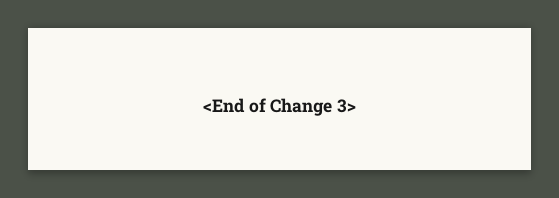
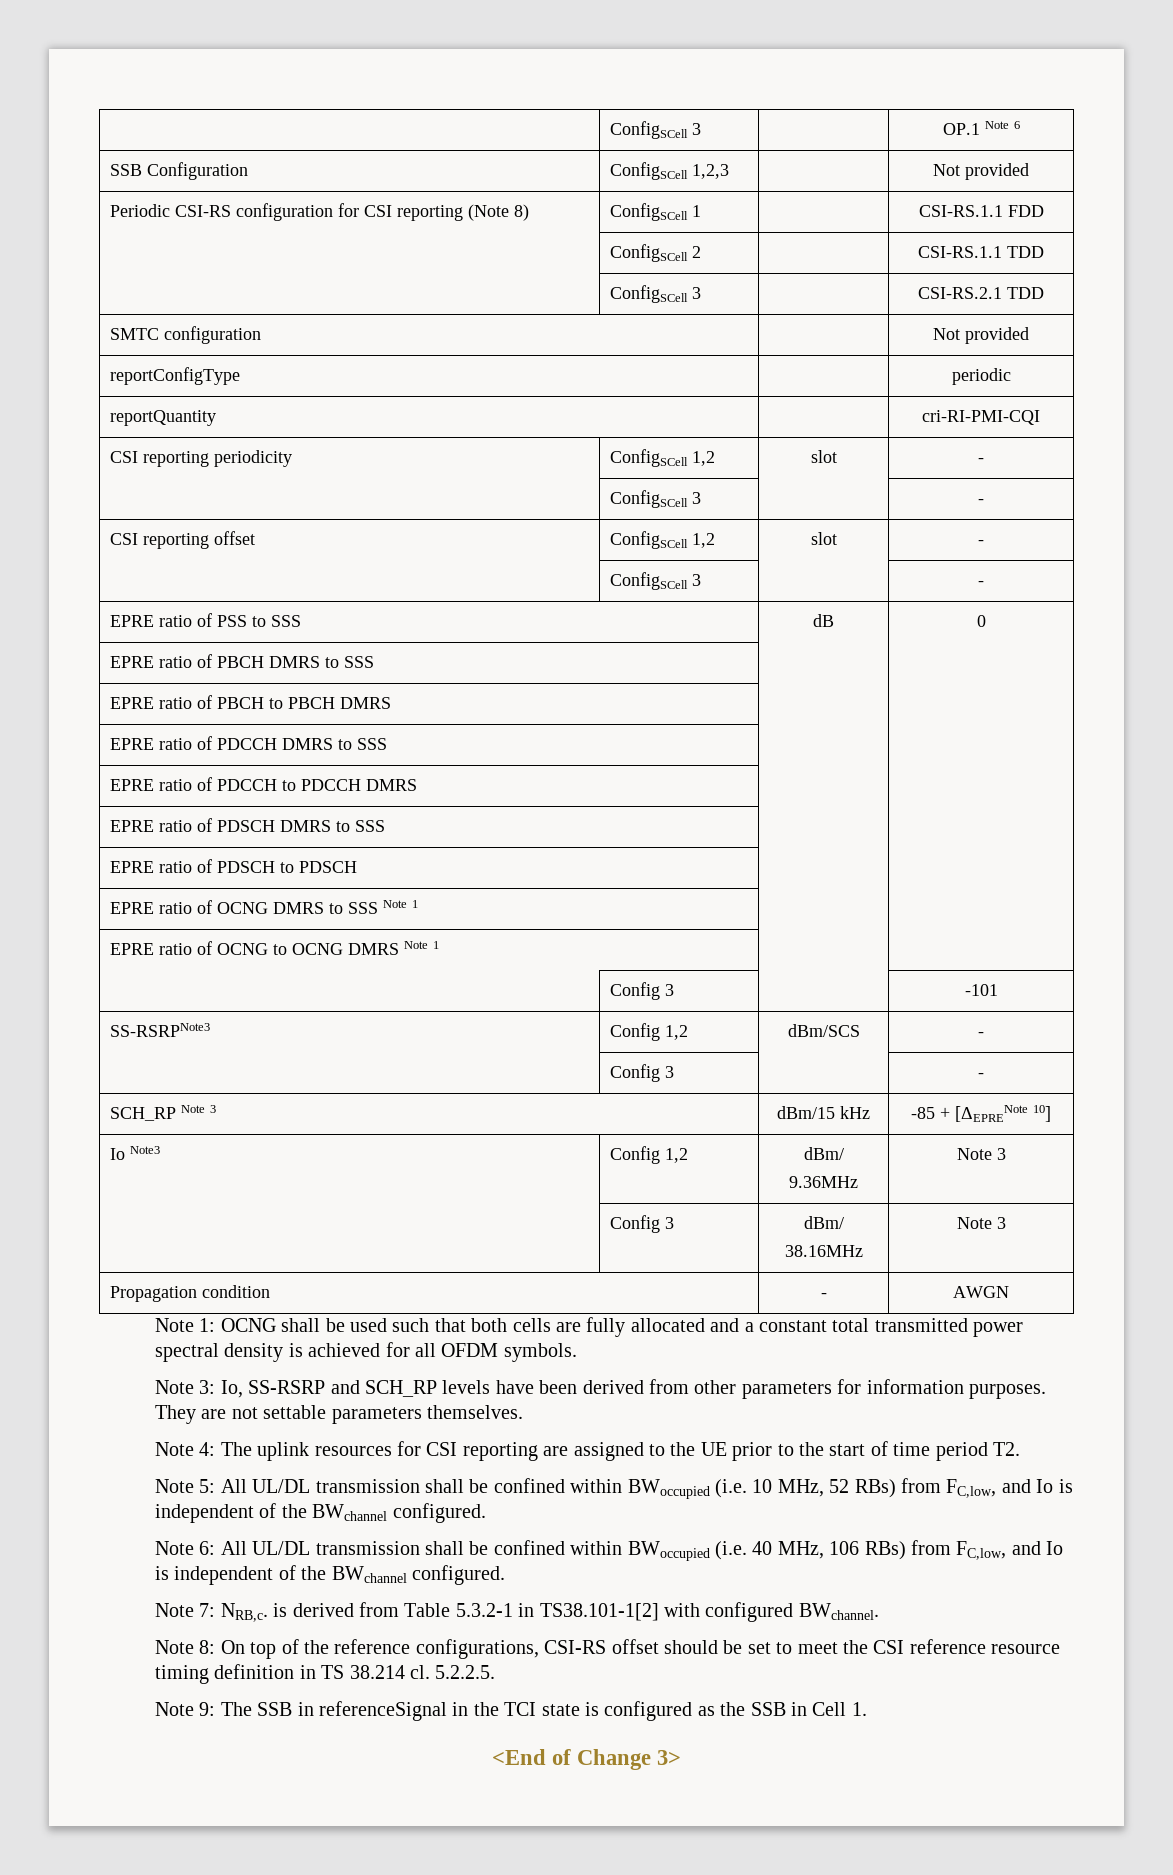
(202, 105) none -> [609,121,701,139] [942,121,1020,135] [109,162,248,180] [609,162,729,180] [933,163,1029,180] [109,203,529,221] [609,203,701,221] [918,205,1044,217] [609,244,701,262] [918,246,1044,258] [609,285,701,303] [918,287,1044,299] [109,326,261,344] [933,327,1029,344] [109,367,240,385] [951,368,1011,385] [109,410,216,426] [922,410,1040,425] [109,450,292,467] [609,449,715,467] [810,450,837,463] [978,458,984,463] [609,490,701,508] [978,499,984,504] [109,531,255,549] [609,531,715,549] [810,532,837,545] [978,540,984,545] [609,572,701,590] [978,581,984,586] [109,613,301,627] [813,614,834,627] [976,615,986,627] [109,654,374,668] [109,695,391,709] [109,736,387,750] [109,777,417,791] [109,818,385,832] [109,859,357,873] [109,900,418,914] [109,941,439,955] [609,982,674,1000] [964,984,998,996] [109,1023,210,1037] [609,1023,688,1041] [787,1024,860,1037] [978,1032,984,1037] [609,1064,674,1082] [978,1073,984,1078] [109,1105,216,1121] [777,1106,870,1119] [911,1105,1051,1122] [109,1146,160,1160] [609,1146,688,1164] [803,1147,844,1160] [789,1176,858,1188] [956,1148,1006,1160] [609,1215,674,1233] [803,1216,844,1229] [784,1245,863,1257] [956,1217,1006,1229] [109,1285,270,1302] [820,1293,827,1298] [953,1286,1009,1298] [154,1317,1024,1337] [154,1342,577,1362] [154,1379,1046,1399] [154,1405,523,1424] [154,1441,1020,1461] [154,1478,1073,1499] [154,1503,486,1523] [154,1540,1064,1561] [154,1565,505,1585] [154,1602,879,1622] [154,1639,1061,1659] [154,1664,496,1684] [154,1701,867,1721] | ConfigSCell 3 | | OP.1 Note 6 // SSB Configuration | ConfigSCell 1,2,3 | | Not provided // Periodic CSI-RS configuration for CSI reporting (Note 8) | ConfigSCell 1 | | CSI-RS.1.1 FDD // | ConfigSCell 2 | | CSI-RS.1.1 TDD // | ConfigSCell 3 | | CSI-RS.2.1 TDD // SMTC configuration | | Not provided // reportConfigType | | periodic // reportQuantity | | cri-RI-PMI-CQI // CSI reporting periodicity | ConfigSCell 1,2 | slot | - // | ConfigSCell 3 | | - // CSI reporting offset | ConfigSCell 1,2 | slot | - // | ConfigSCell 3 | | - // EPRE ratio of PSS to SSS | dB | 0 // EPRE ratio of PBCH DMRS to SSS | | // EPRE ratio of PBCH to PBCH DMRS | | // EPRE ratio of PDCCH DMRS to SSS | | // EPRE ratio of PDCCH to PDCCH DMRS | | // EPRE ratio of PDSCH DMRS to SSS | | // EPRE ratio of PDSCH to PDSCH | | // EPRE ratio of OCNG DMRS to SSS Note 1 | | // EPRE ratio of OCNG to OCNG DMRS Note 1 | | // | Config 3 | | -101 // SS-RSRPNote3 | Config 1,2 | dBm/SCS | - // | Config 3 | | - // SCH_RP Note 3 | dBm/15 kHz | -85 + [ΔEPRENote 10] // Io Note3 | Config 1,2 | dBm/ // 9.36MHz | Note 3 // | Config 3 | dBm/ // 38.16MHz | Note 3 // Propagation condition | - | AWGN // Note 1: OCNG shall be used such that both cells are fully allocated and a constant total transmitted power spectral density is achieved for all OFDM symbols. // Note 3: Io, SS-RSRP and SCH_RP levels have been derived from other parameters for information purposes. They are not settable parameters themselves. // Note 4: The uplink resources for CSI reporting are assigned to the UE prior to the start of time period T2. // Note 5: All UL/DL transmission shall be confined within BWoccupied (i.e. 10 MHz, 52 RBs) from FC,low, and Io is independent of the BWchannel configured. // Note 6: All UL/DL transmission shall be confined within BWoccupied (i.e. 40 MHz, 106 RBs) from FC,low, and Io is independent of the BWchannel configured. // Note 7: NRB,c. is derived from Table 5.3.2-1 in TS38.101-1[2] with configured BWchannel. // Note 8: On top of the reference configurations, CSI-RS offset should be set to meet the CSI reference resource timing definition in TS 38.214 cl. 5.2.2.5. // Note 9: The SSB in referenceSignal in the TCI state is configured as the SSB in Cell 1. //

